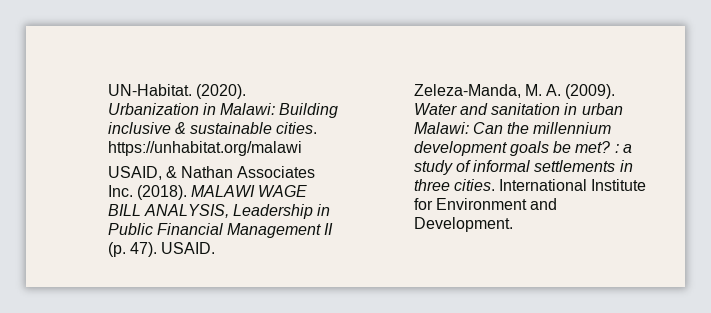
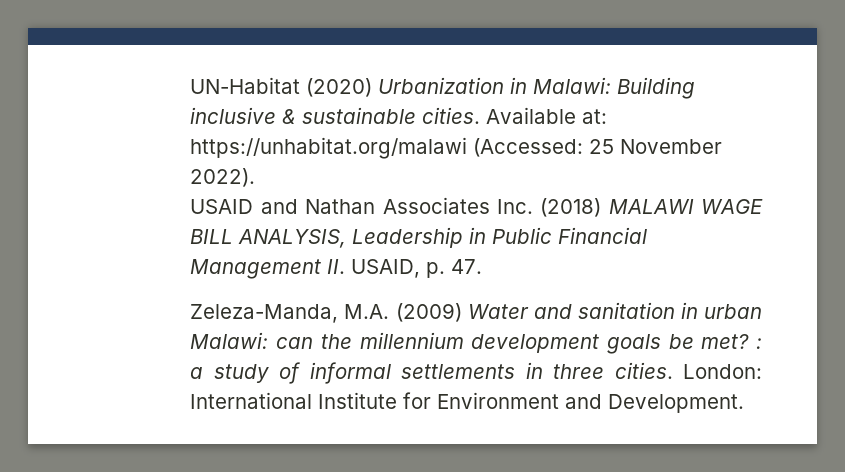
[107,84,246,99] UN-Habitat. (2020). -> [190,77,373,97] UN-Habitat (2020)
(318, 128) none -> [486,107,608,124] Available at:
[107,166,177,180] // USAID, & -> [473,138,723,157] [190,168,256,187] [190,199,298,214] (Accessed: 25 November 2022). // USAID and
[136,185,187,200] (2018). -> [540,198,602,217] (2018)
[324,223,334,235] [107,242,216,257] [413,84,616,99] II (p. 47). USAID. // Zeleza-Manda, M. A. (2009). -> [327,259,483,278] [190,303,462,323] II. USAID, p. 47. // Zeleza-Manda, M.A. (2009)
[472,122,503,134] Can -> [276,337,314,349] can
(495, 185) none -> [682,364,762,379] London:

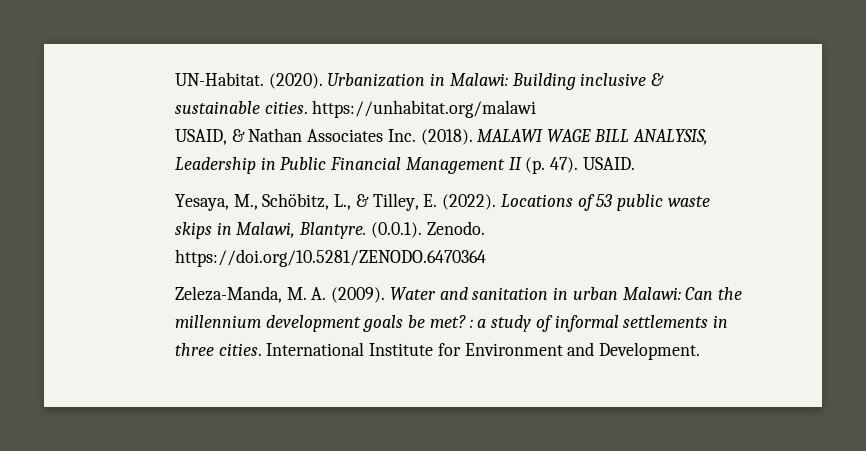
[190,77,373,97] UN-Habitat (2020) -> [174,72,323,89] UN-Habitat. (2020).
[486,107,608,124] Available at: -> (308, 107) none
[473,138,723,157] [190,168,256,187] [190,199,298,214] (Accessed: 25 November 2022). // USAID and -> [174,129,245,145] // USAID, &
[540,198,602,217] (2018) -> [420,129,473,145] (2018).
[327,259,483,278] [190,303,462,323] II. USAID, p. 47. // Zeleza-Manda, M.A. (2009) -> [508,157,635,174] [174,193,710,211] [174,221,485,239] [174,249,486,267] [174,286,386,303] II (p. 47). USAID. // Yesaya, M., Schöbitz, L., & Tilley, E. (2022). Locations of 53 public waste skips in Malawi, Blantyre. (0.0.1). Zenodo. https://doi.org/10.5281/ZENODO.6470364 // Zeleza-Manda, M. A. (2009).
[276,337,314,349] can -> [685,287,714,300] Can
[682,364,762,379] London: -> (262, 349) none

